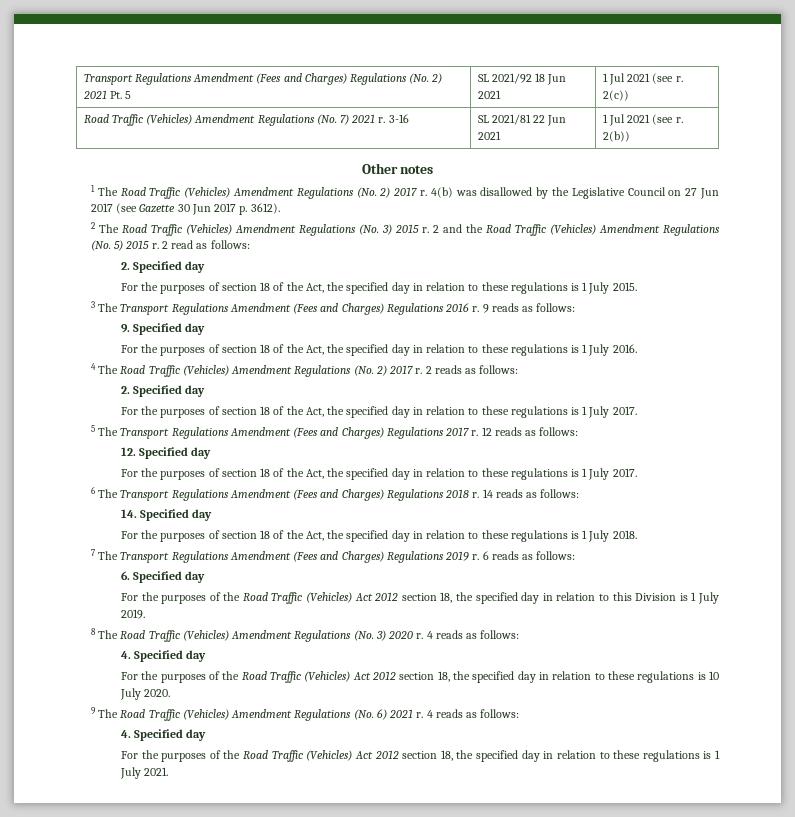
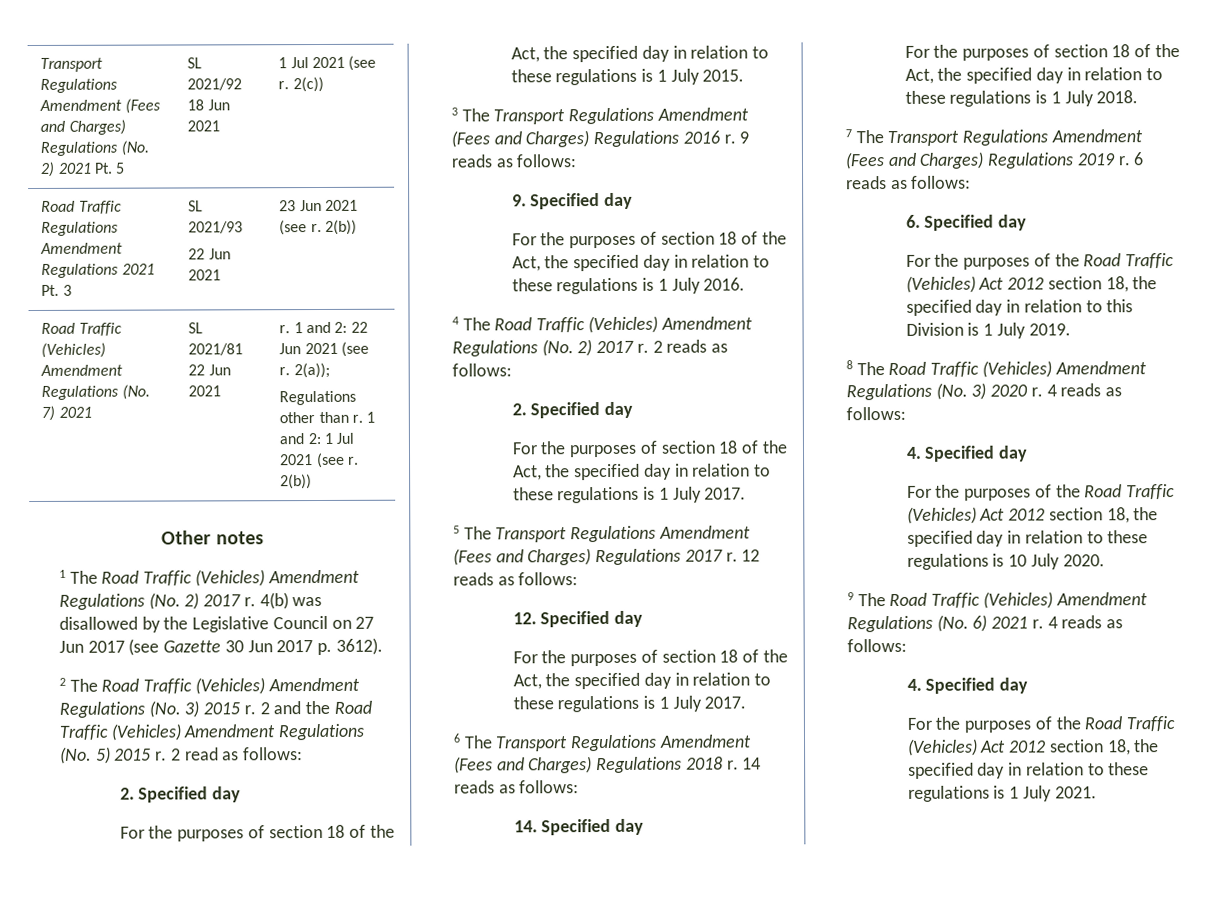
(629, 95) none -> [41,200,122,214] [41,221,120,236] [40,242,124,254] [41,263,155,278] [41,284,72,296] [188,200,204,212] [188,221,244,234] [188,248,231,260] [188,269,222,281] [279,199,359,212] [279,219,358,236] // Road Traffic Regulations Amendment Regulations 2021 Pt. 3 | SL 2021/93 // 22 Jun 2021 | 23 Jun 2021 (see r. 2(b))
[378,114,409,123] r. 3-16 -> (92, 412) none
(501, 135) none -> [279,321,368,334] [279,341,370,357] [279,362,330,379] [279,390,357,406] [279,411,376,424] [279,432,321,445] r. 1 and 2: 22 Jun 2021 (see r. 2(a)); // Regulations other than r. 1 and 2:

